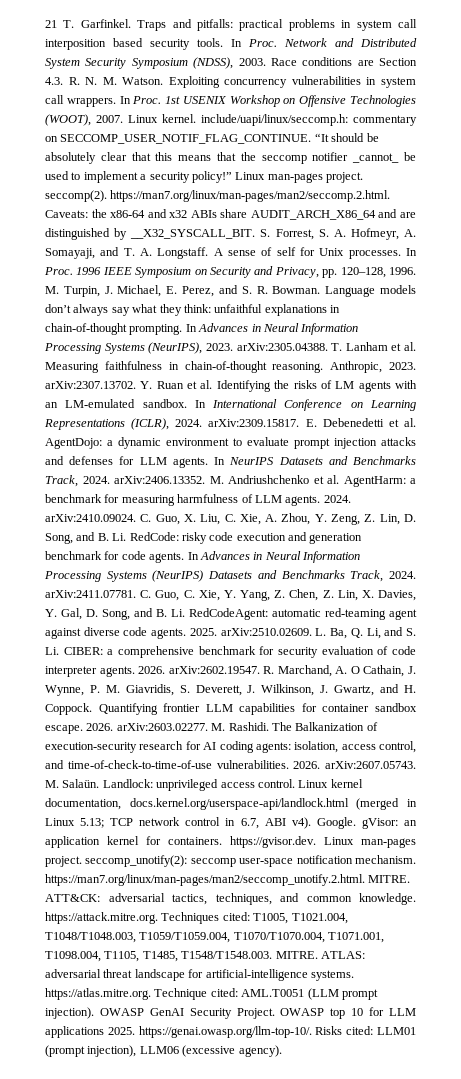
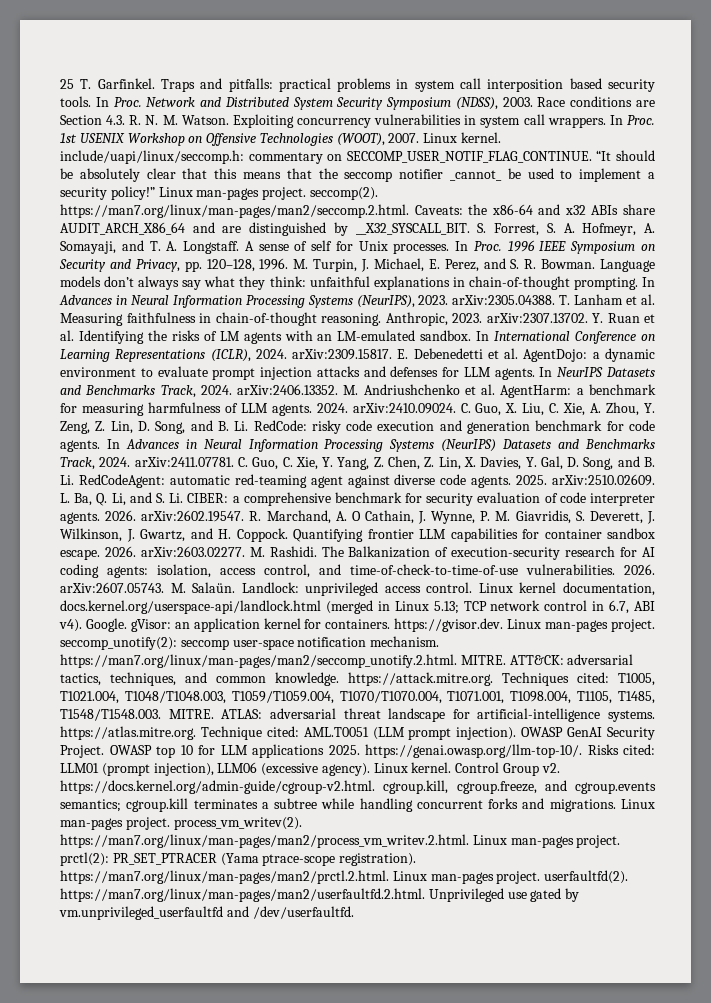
[45,20,57,28] 21 -> [60,79,74,89] 25
(282, 1051) none -> [373,762,560,776] [60,780,656,794] [60,798,655,812] [60,817,302,830] [60,834,621,848] [60,852,417,866] [60,870,629,884] [60,888,580,902] [59,906,354,920] Linux kernel. Control Group v2. https://docs.kernel.org/admin-guide/cgroup-v2.html. cgroup.kill, cgroup.freeze, and cgroup.events semantics; cgroup.kill terminates a subtree while handling concurrent forks and migrations. Linux man-pages project. process_vm_writev(2). https://man7.org/linux/man-pages/man2/process_vm_writev.2.html. Linux man-pages project. prctl(2): PR_SET_PTRACER (Yama ptrace-scope registration). https://man7.org/linux/man-pages/man2/prctl.2.html. Linux man-pages project. userfaultfd(2). https://man7.org/linux/man-pages/man2/userfaultfd.2.html. Unprivileged use gated by vm.unprivileged_userfaultfd and /dev/userfaultfd.

